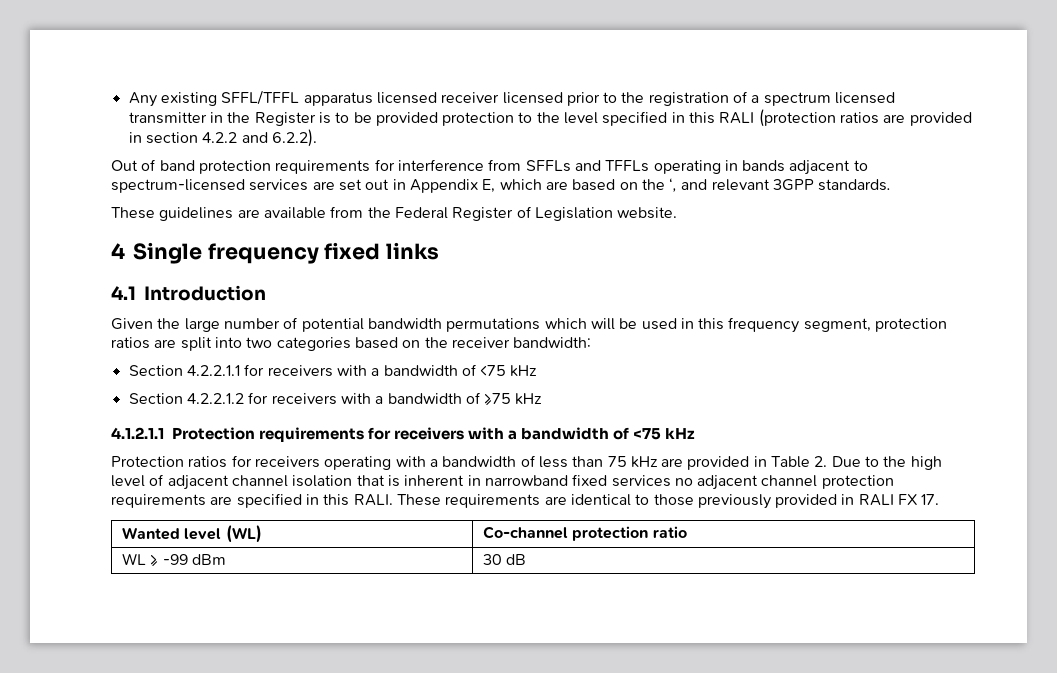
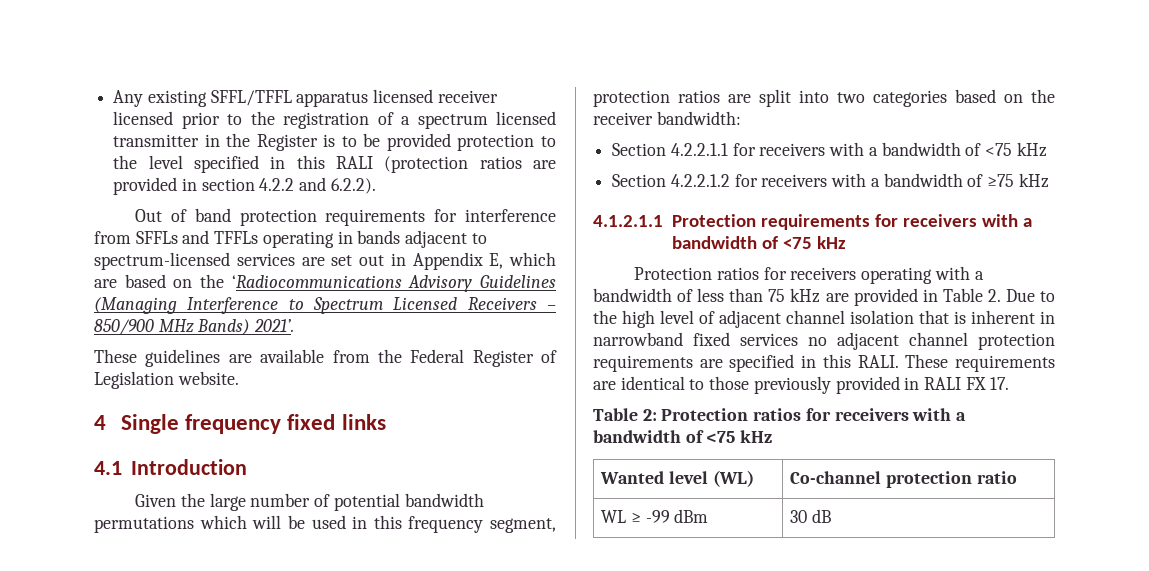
[669,178,892,192] ‘, and relevant 3GPP standards. -> [231,275,556,292] [94,297,556,314] [94,319,295,335] ‘Radiocommunications Advisory Guidelines (Managing Interference to Spectrum Licensed Receivers – 850/900 MHz Bands) 2021’.
(940, 499) none -> [593,408,967,421] [593,430,773,443] // Table 2: Protection ratios for receivers with a bandwidth of <75 kHz

